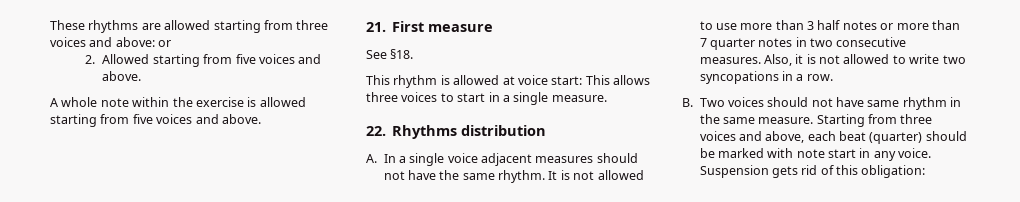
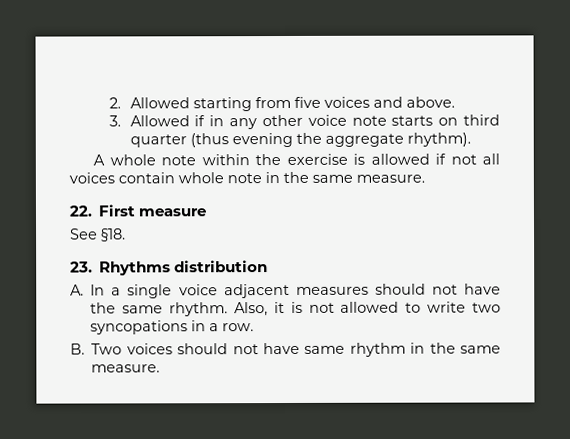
[50,20,329,33] [50,37,172,47] These rhythms are allowed starting from three voices and above: or // -> (109, 103) none
(142, 76) none -> [109,114,501,130] [129,132,471,148] // 3. Allowed if in any other voice note starts on third quarter (thus evening the aggregate rhythm).
[50,114,261,127] [366,21,494,32] [366,49,414,59] [366,75,650,88] [366,92,607,105] [366,126,386,136] starting from five voices and above. // 21. First measure // See §18. // This rhythm is allowed at voice start: This allows three voices to start in a single measure. // 22. -> [435,153,501,165] [69,171,425,184] [69,204,207,217] [70,228,126,242] [70,261,93,273] if not all voices contain whole note in the same measure. // 22. First measure // See §18. // 23.
[548,170,644,180] [699,20,960,30] [699,37,907,50] [699,57,761,64] It is not allowed to use more than 3 half notes or more than 7 quarter notes in two consecutive measures. -> (228, 309) none
[816,114,933,127] [699,131,967,144] [699,148,932,161] [699,165,926,178] Starting from three voices and above, each beat (quarter) should be marked with note start in any voice. Suspension gets rid of this obligation: -> (161, 368) none

